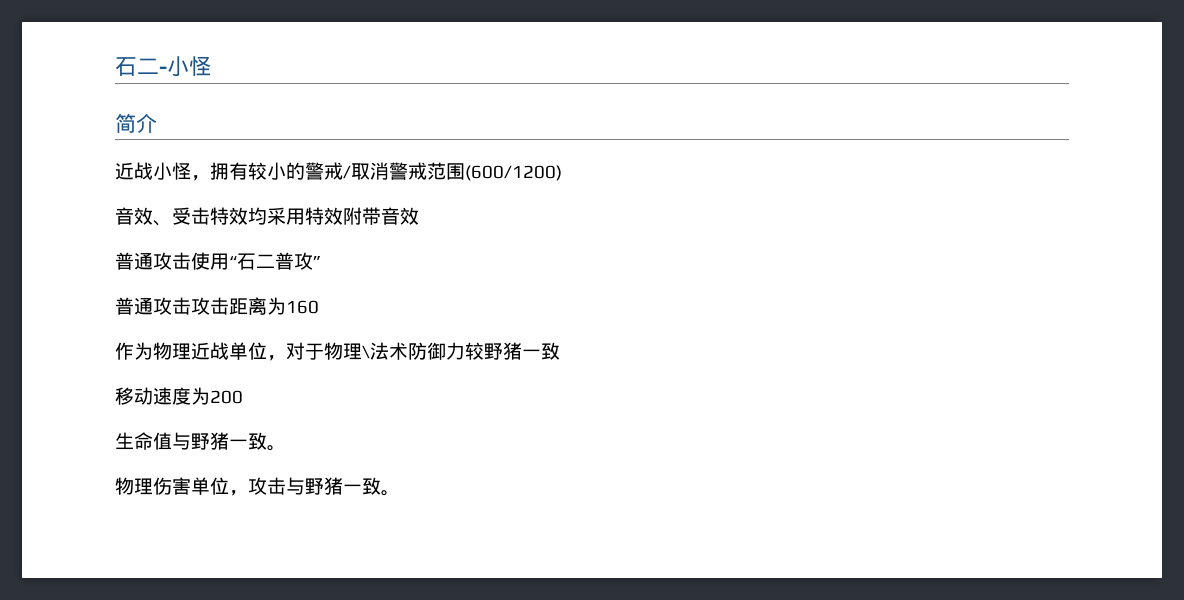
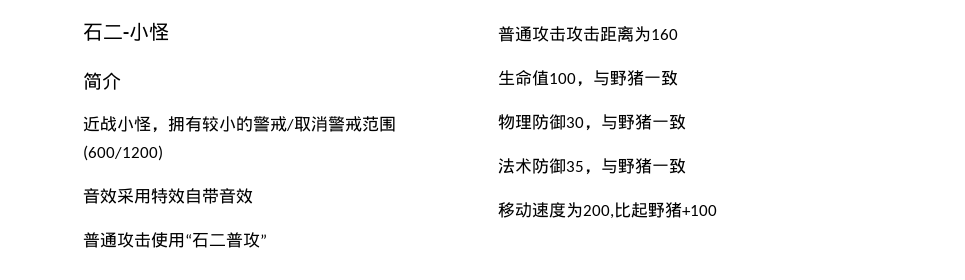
[153,207,267,226] 、受击特效均 -> (117, 196) none
[343,207,362,225] 附 -> [185,188,202,204] 自
[115,342,484,361] 作为物理近战单位，对于物理\法术防御力较 -> [498,70,678,87] [498,114,686,131] [498,158,618,175] 生命值100，与野猪一致 // 物理防御30，与野猪一致 // 法术防御35，与
[210,390,243,404] [115,432,286,451] [115,477,400,496] 200 // 生命值与野猪一致。 // 物理伤害单位，攻击与野猪一致。 -> [583,202,717,219] 200,比起野猪+100

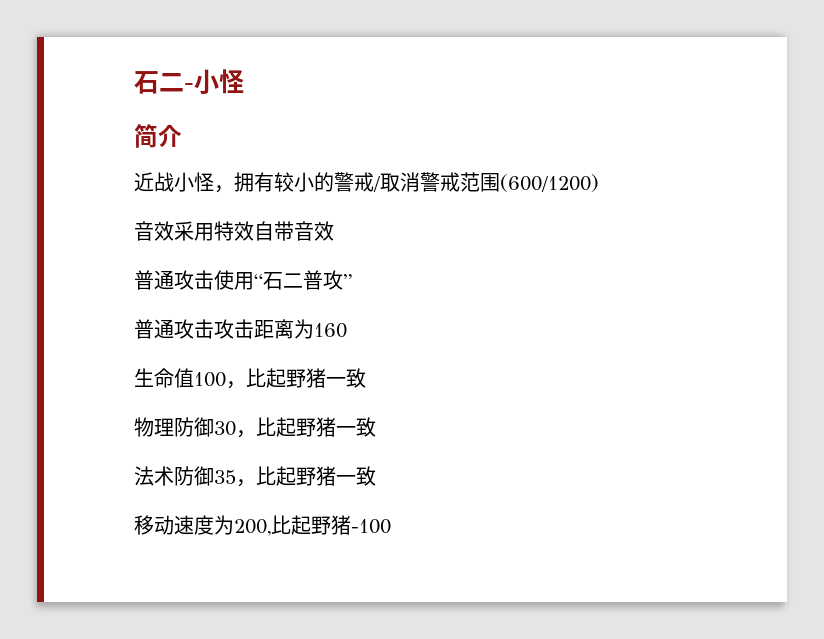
[593,70,610,86] 与 -> [246,368,286,388] 比起
[601,114,618,130] 与 -> [256,417,296,437] 比起
[601,158,618,174] 与 -> [256,466,296,486] 比起
[682,205,717,216] +100 -> [351,519,391,534] -100

